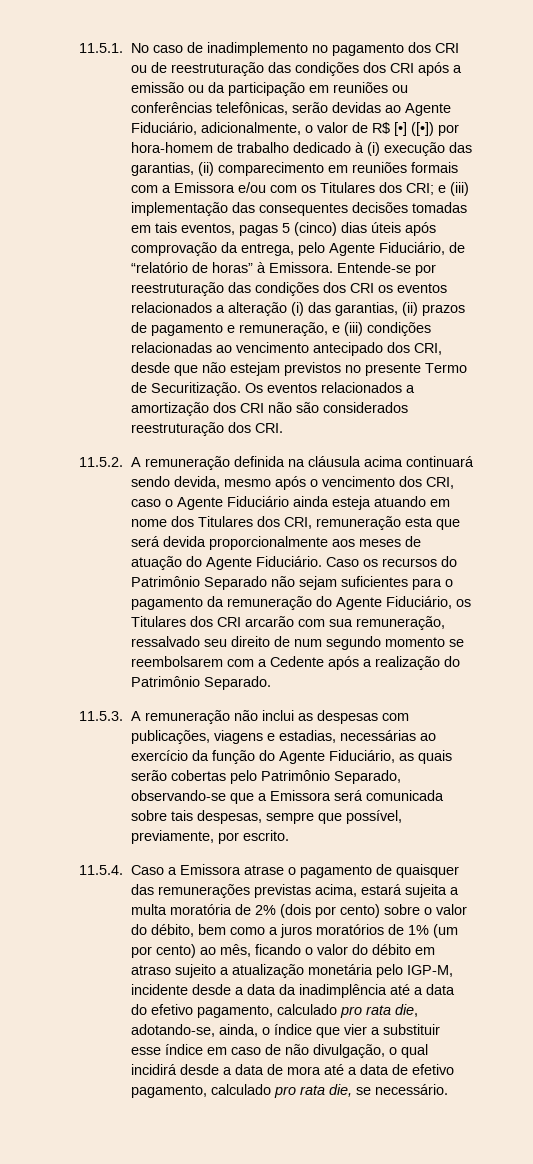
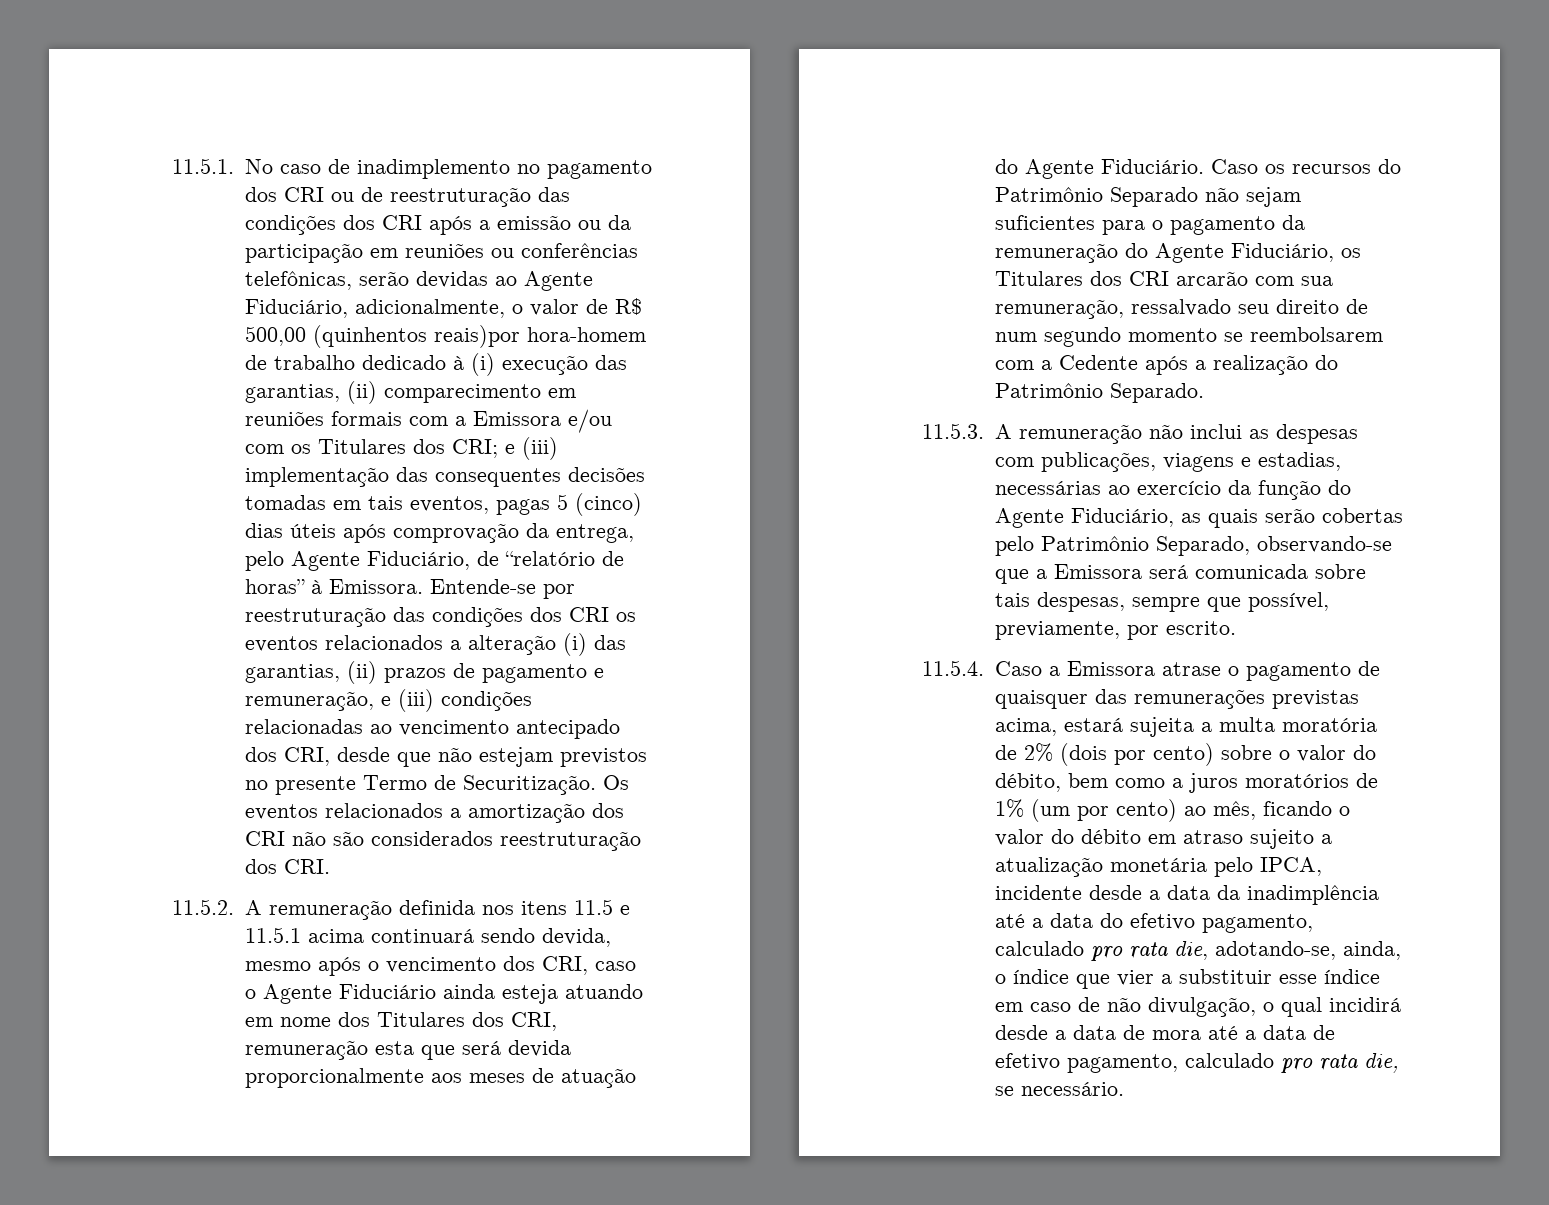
[393,122,459,136] [•] ([•]) por -> [244,325,520,348] 500,00 (quinhentos reais)por
[287,456,361,467] na cláusula -> [481,899,630,915] [244,927,301,943] nos itens 11.5 e 11.5.1
[406,965,453,977] IGP-M, -> [1259,857,1322,876] IPCA,

